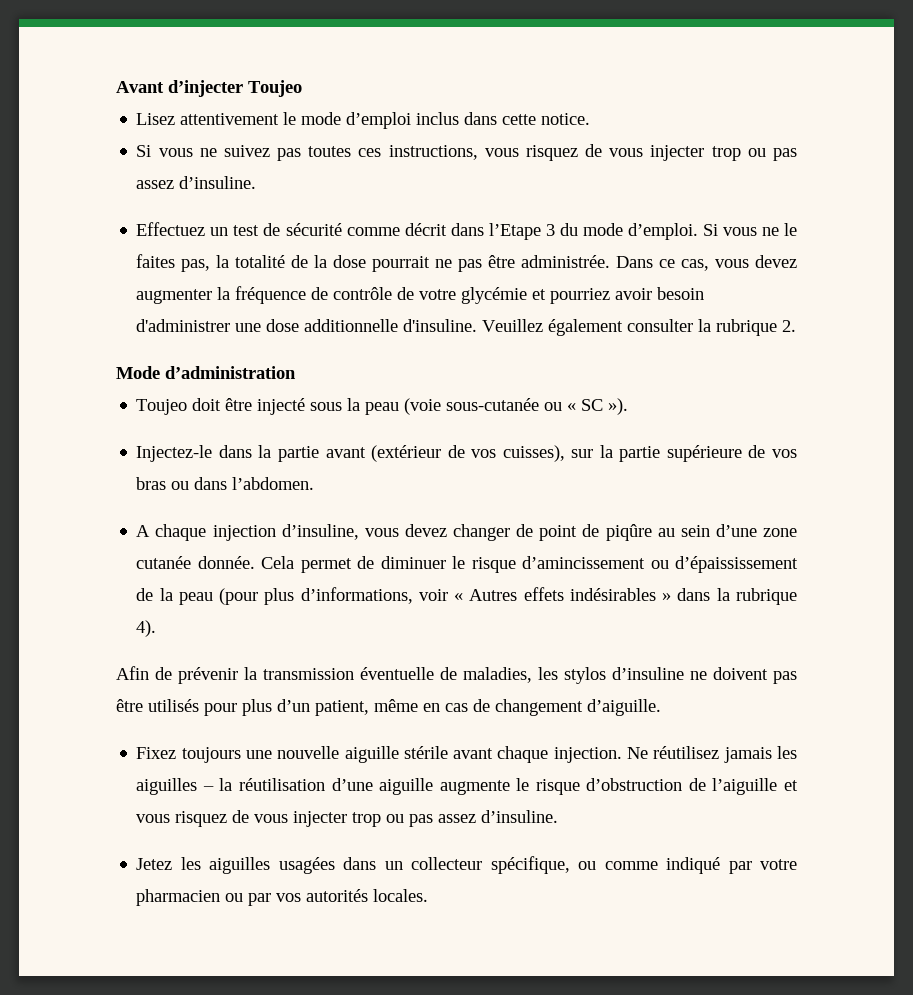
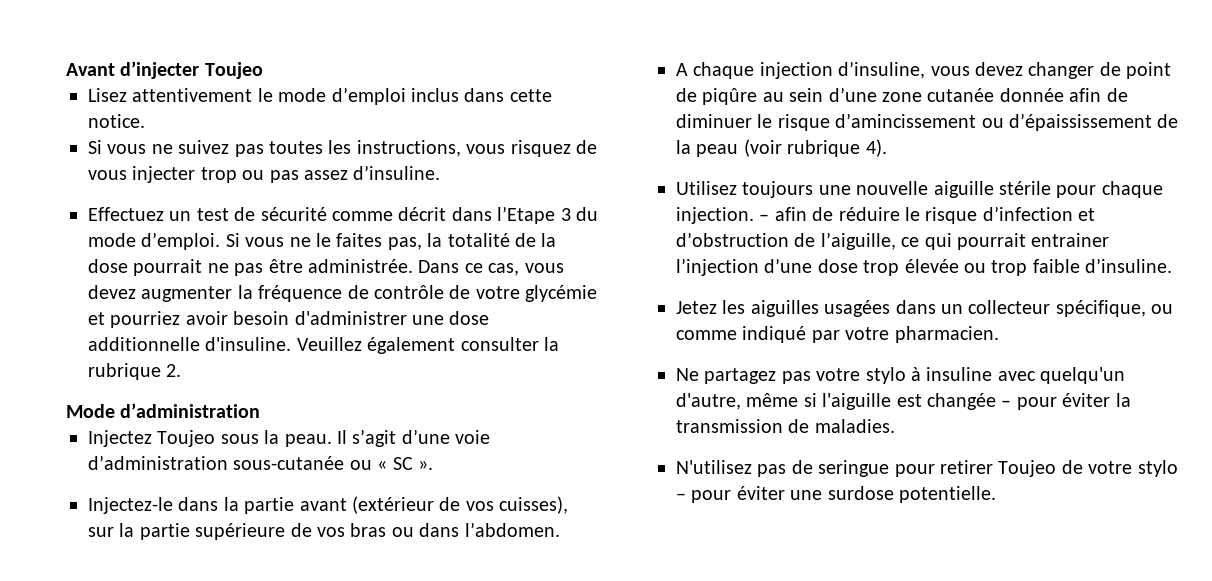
[358,148,382,157] ces -> [328,140,352,154] les
[136,398,442,415] Toujeo doit être injecté sous la peau (voie -> [88,429,491,447] [88,455,228,470] Injectez Toujeo sous la peau. Il s’agit d’une voie d’administration
[608,398,629,415] »). -> [417,460,433,470] ».
[197,556,352,573] donnée. Cela permet -> [999,88,1102,102] donnée afin
[219,587,797,605] [136,620,157,637] [116,666,797,684] [116,699,661,716] [136,747,177,759] (pour plus d’informations, voir « Autres effets indésirables » dans la rubrique 4). // Afin de prévenir la transmission éventuelle de maladies, les stylos d’insuline ne doivent pas être utilisés pour plus d’un patient, même en cas de changement d’aiguille. // Fixez -> [743,139,887,157] [676,181,737,195] (voir rubrique 4). // Utilisez
[453,748,494,759] avant -> [1056,185,1097,198] pour
[627,746,798,763] [136,778,799,795] [136,810,477,827] Ne réutilisez jamais les aiguilles – la réutilisation d’une aiguille augmente le risque d’obstruction de l’aiguille et vous risquez de vous injecter trop ou pas assez -> [759,206,1096,224] [676,232,1110,250] [676,258,1080,276] – afin de réduire le risque d’infection et d’obstruction de l’aiguille, ce qui pourrait entrainer l’injection d’une dose trop élevée ou trop faible
[136,889,429,906] pharmacien ou par vos autorités locales. -> [894,326,999,343] [676,367,1126,384] [676,393,1131,410] [676,419,895,433] [676,460,1178,477] [676,486,996,503] pharmacien. // Ne partagez pas votre stylo à insuline avec quelqu'un d'autre, même si l'aiguille est changée – pour éviter la transmission de maladies. // N'utilisez pas de seringue pour retirer Toujeo de votre stylo – pour éviter une surdose potentielle.

